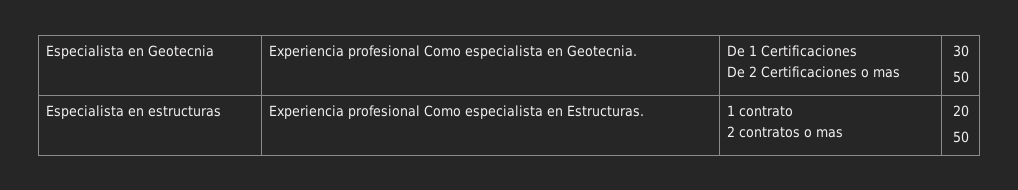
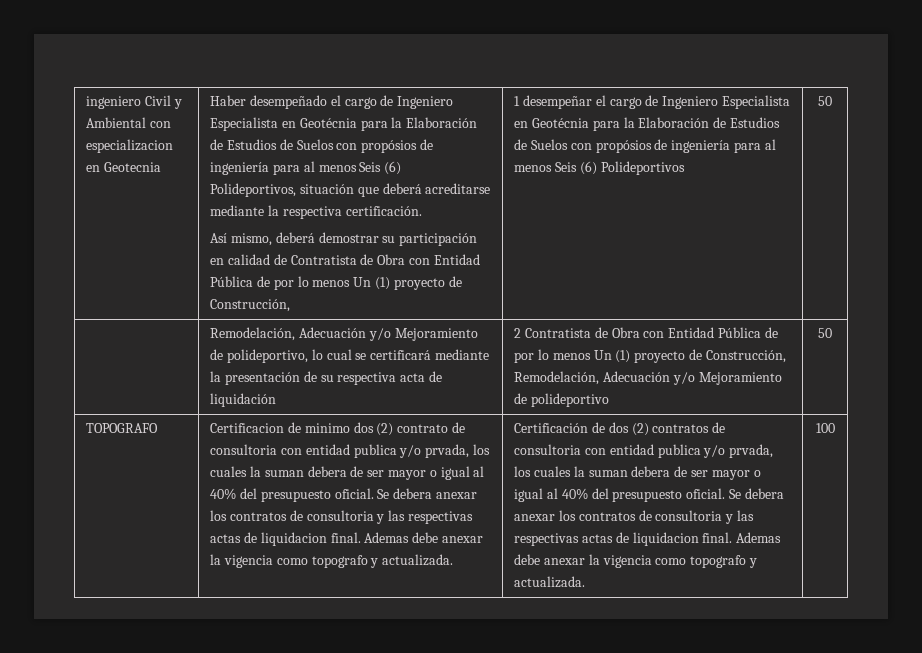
[45,45,214,59] [268,45,637,59] [726,45,857,57] [726,66,900,78] [952,45,969,57] [952,71,969,83] [45,105,221,119] [268,105,644,119] [726,105,793,117] [726,126,843,138] [952,105,969,117] [952,131,969,143] Especialista en Geotecnia | Experiencia profesional Como especialista en Geotecnia. | De 1 Certificaciones // De 2 Certificaciones o mas | 30 // 50 // Especialista en estructuras | Experiencia profesional Como especialista en Estructuras. | 1 contrato // 2 contratos o mas | 20 // 50 -> [86,95,182,109] [86,117,172,128] [86,139,174,153] [86,162,162,172] [210,95,454,109] [210,117,478,131] [210,139,434,153] [210,161,402,175] [210,183,491,197] [210,205,422,219] [210,232,478,246] [210,254,480,265] [210,276,462,290] [210,299,291,312] [514,95,791,109] [514,117,781,131] [514,139,776,153] [514,161,685,175] [818,96,832,106] [210,327,478,341] [210,349,490,363] [210,371,443,385] [210,393,277,407] [514,327,778,338] [514,349,786,363] [514,371,782,385] [514,393,610,407] [818,328,832,338] [86,423,159,433] [210,422,466,436] [210,444,491,458] [210,466,485,480] [210,488,478,502] [210,510,474,524] [210,532,484,546] [210,554,454,568] [514,422,726,436] [514,444,774,458] [514,466,761,480] [514,488,784,502] [514,510,755,524] [514,532,782,546] [514,554,758,568] [514,576,586,588] [815,423,835,433] ingeniero Civil y Ambiental con especializacion en Geotecnia | Haber desempeñado el cargo de Ingeniero Especialista en Geotécnia para la Elaboración de Estudios de Suelos con propósios de ingeniería para al menos Seis (6) Polideportivos, situación que deberá acreditarse mediante la respectiva certificación. // Así mismo, deberá demostrar su participación en calidad de Contratista de Obra con Entidad Pública de por lo menos Un (1) proyecto de Construcción, | 1 desempeñar el cargo de Ingeniero Especialista en Geotécnia para la Elaboración de Estudios de Suelos con propósios de ingeniería para al menos Seis (6) Polideportivos | 50 // | Remodelación, Adecuación y/o Mejoramiento de polideportivo, lo cual se certificará mediante la presentación de su respectiva acta de liquidación | 2 Contratista de Obra con Entidad Pública de por lo menos Un (1) proyecto de Construcción, Remodelación, Adecuación y/o Mejoramiento de polideportivo | 50 // TOPOGRAFO | Certificacion de minimo dos (2) contrato de consultoria con entidad publica y/o prvada, los cuales la suman debera de ser mayor o igual al 40% del presupuesto oficial. Se debera anexar los contratos de consultoria y las respectivas actas de liquidacion final. Ademas debe anexar la vigencia como topografo y actualizada. | Certificación de dos (2) contratos de consultoria con entidad publica y/o prvada, los cuales la suman debera de ser mayor o igual al 40% del presupuesto oficial. Se debera anexar los contratos de consultoria y las respectivas actas de liquidacion final. Ademas debe anexar la vigencia como topografo y actualizada. | 100

